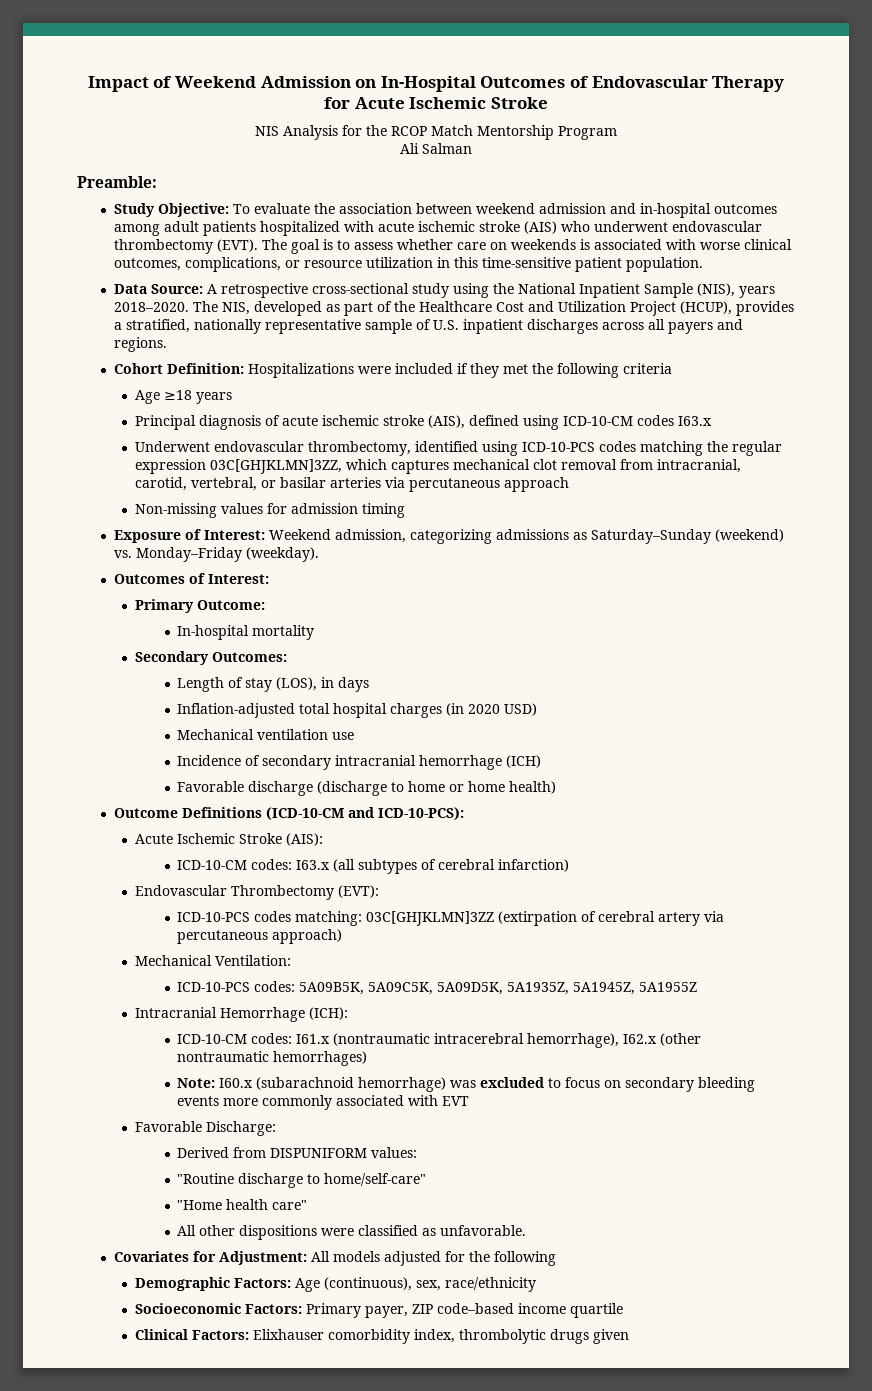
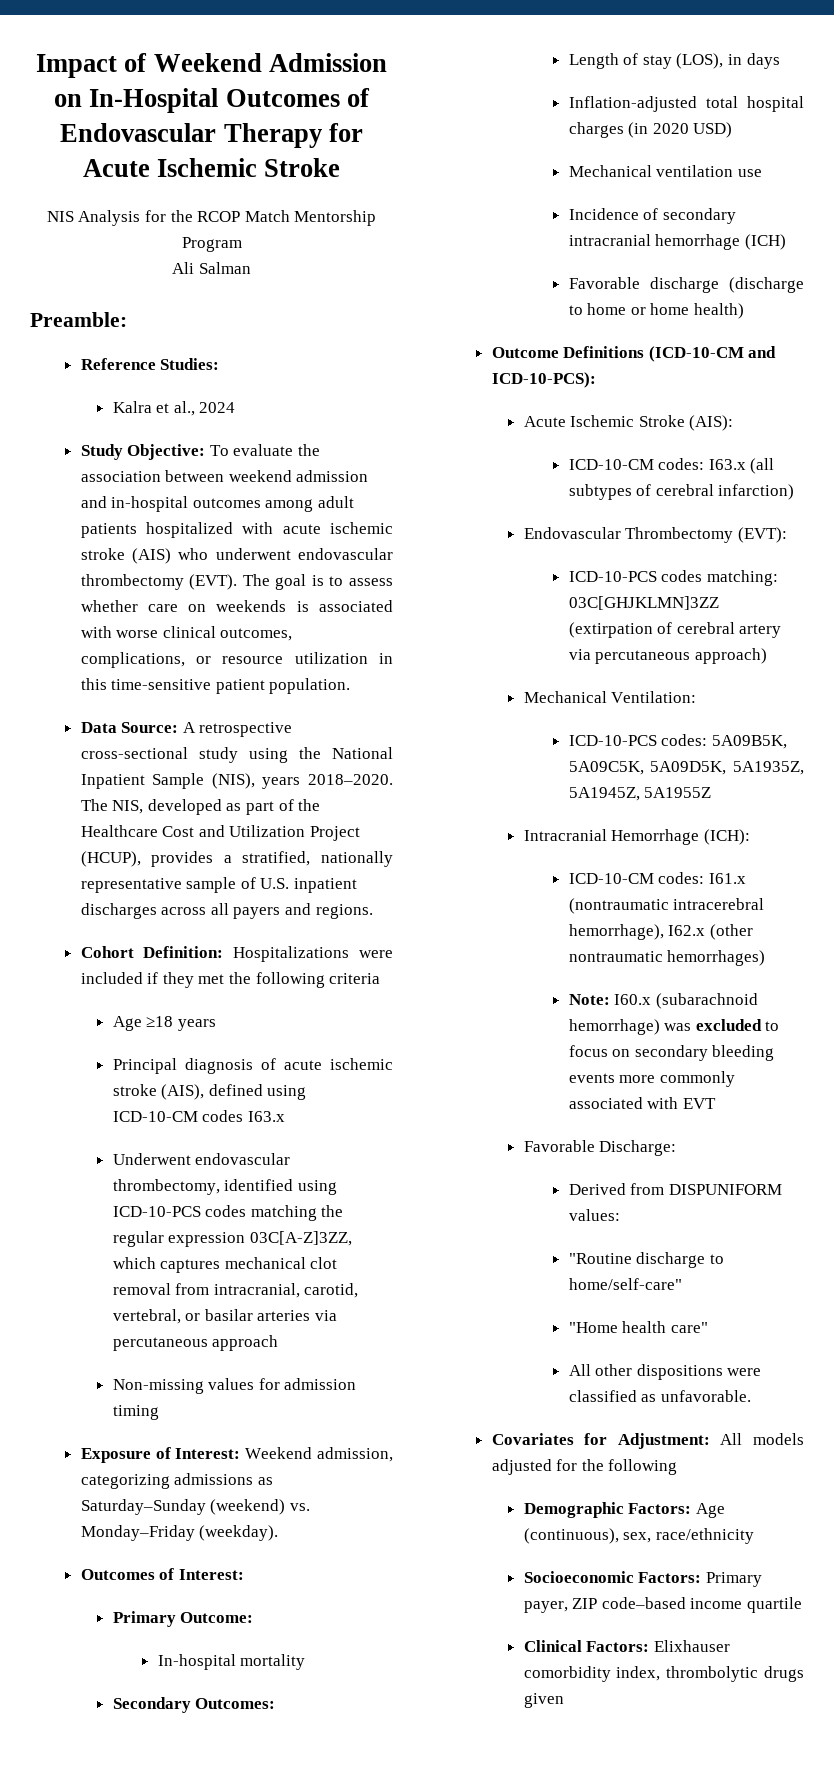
(157, 182) none -> [80,358,220,370] [112,401,236,416] // Reference Studies: // Kalra et al., 2024
[209,459,342,474] 03C[GHJKLMN]3ZZ, -> [249,1231,352,1246] 03C[A-Z]3ZZ,

